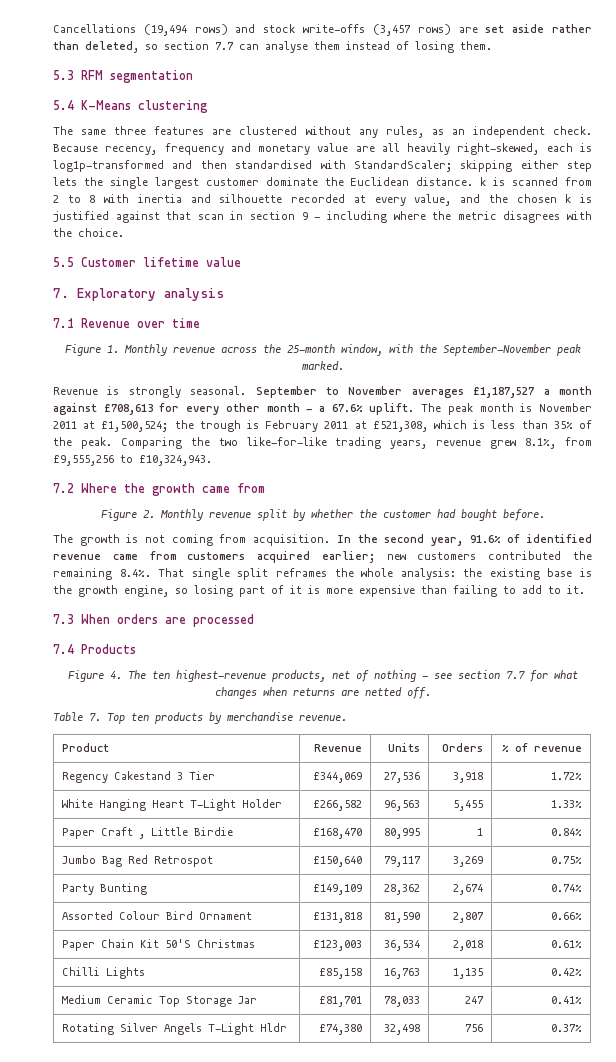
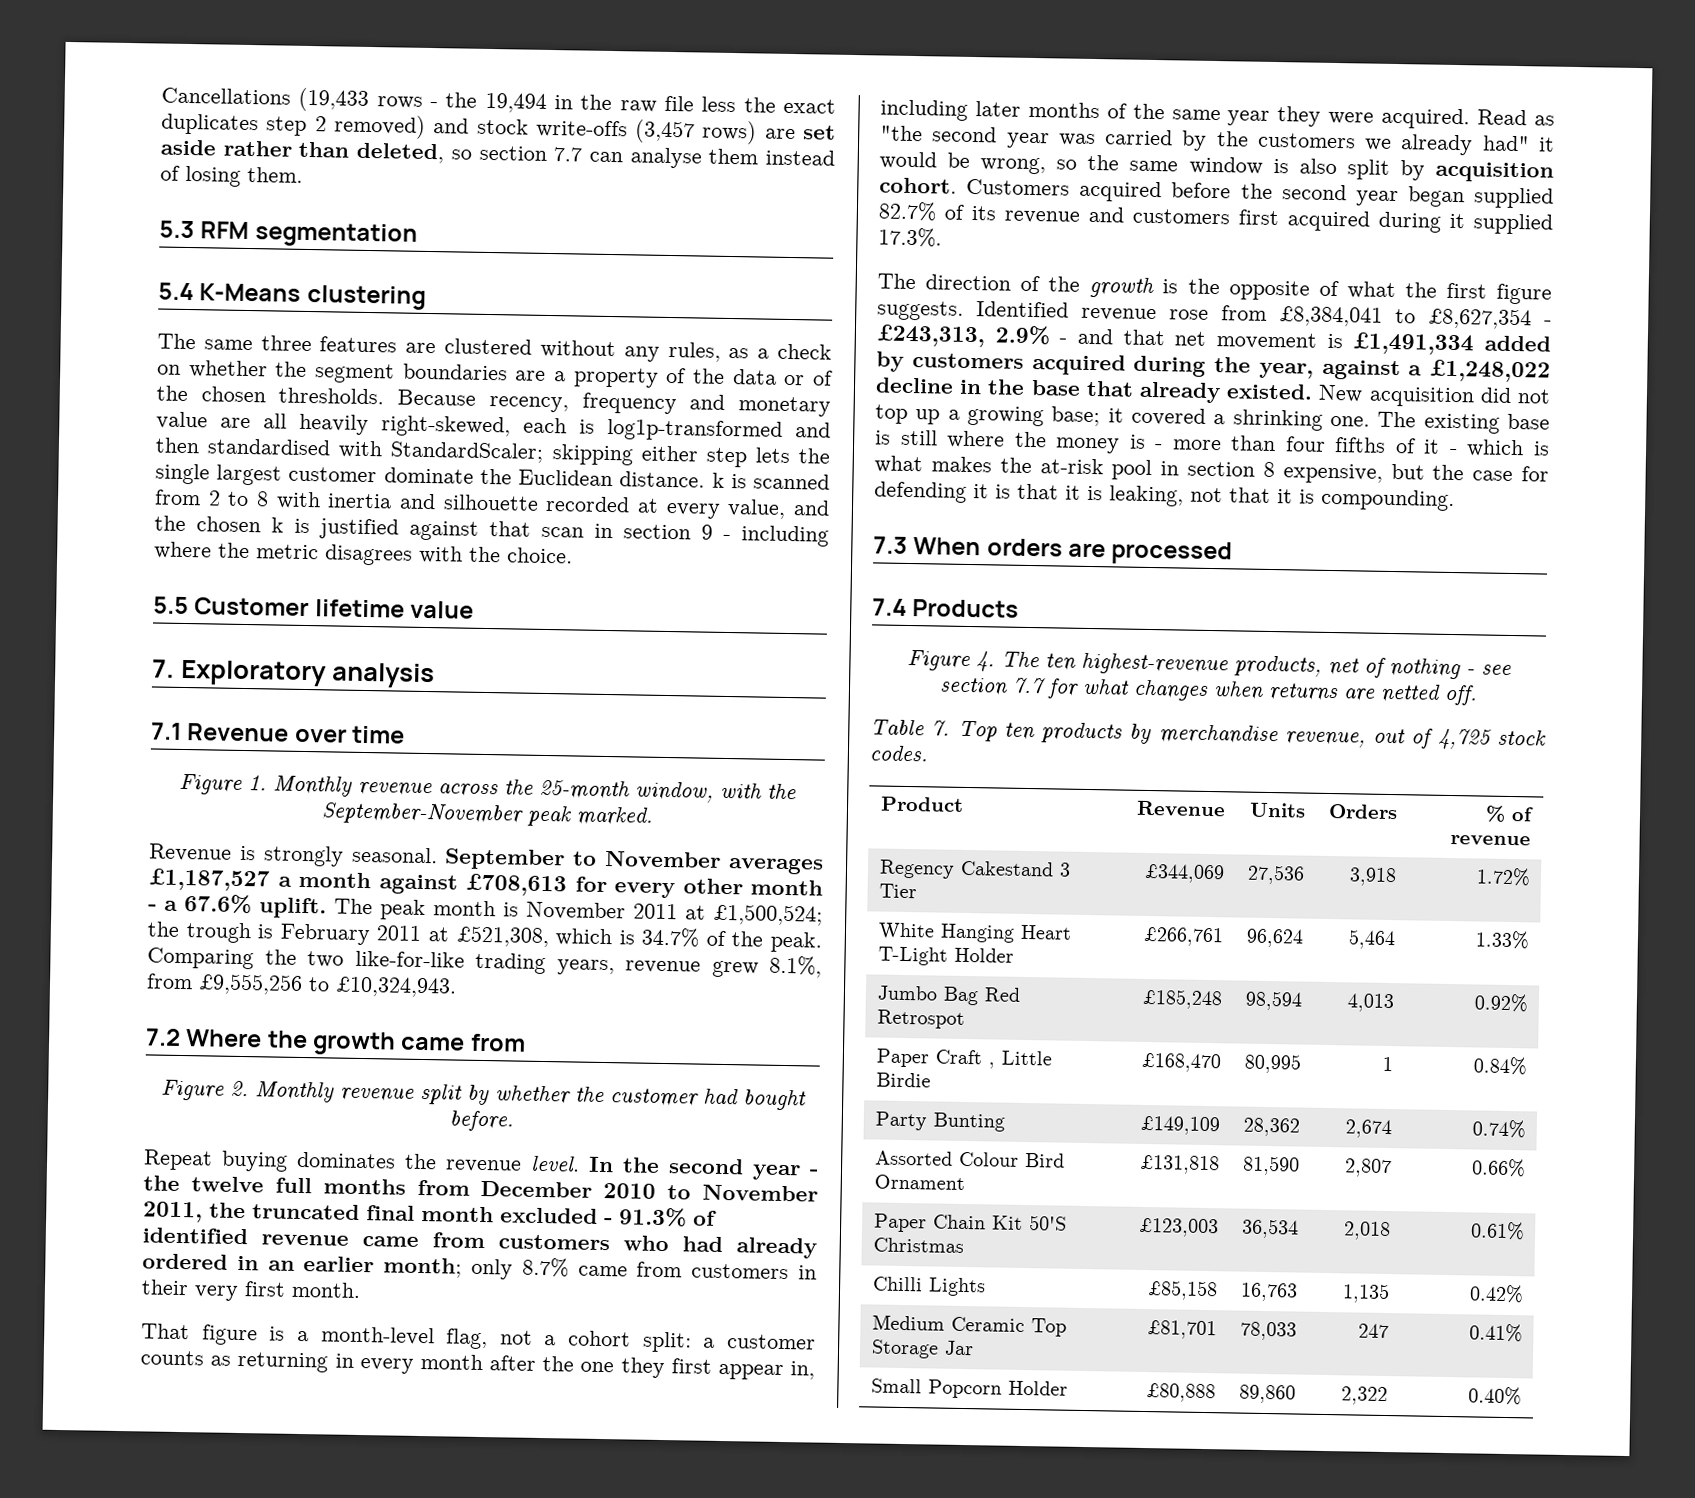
[143,24,228,36] (19,494 rows) -> [298,87,836,114] [161,113,426,139] (19,433 rows - the 19,494 in the raw file less the exact duplicates step 2 removed)
[451,126,592,138] an independent check. -> [757,343,833,360] [157,360,833,388] [156,385,385,405] a check on whether the segment boundaries are a property of the data or of the chosen thresholds.
[491,420,573,429] less than 35% -> [641,927,701,948] 34.7%
[53,534,501,546] The growth is not coming from acquisition. In the second year, 91.6% -> [143,1149,819,1181] [143,1175,818,1202] [143,1201,687,1227] Repeat buying dominates the revenue level. In the second year - the twelve full months from December 2010 to November 2011, the truncated final month excluded - 91.3%
[257,551,592,563] [53,568,592,580] [53,585,585,597] acquired earlier; new customers contributed the remaining 8.4%. That single split reframes the whole analysis: the existing base is the growth engine, so losing part of it is more expensive than failing to add to it. -> [623,1235,817,1259] [142,1253,817,1280] [141,1279,361,1301] [141,1323,816,1353] [140,1350,815,1381] [880,99,1555,130] [880,125,1555,156] [879,151,1554,183] [879,177,1554,209] [878,201,1553,235] [878,227,942,248] [877,273,1552,305] [877,300,1552,330] [876,324,1551,356] [876,351,1551,383] [875,377,1551,408] [875,404,1550,434] [875,429,1550,458] [874,455,1549,484] [874,481,1455,512] who had already ordered in an earlier month; only 8.7% came from customers in their very first month. // That figure is a month-level flag, not a cohort split: a customer counts as returning in every month after the one they first appear in, including later months of the same year they were acquired. Read as "the second year was carried by the customers we already had" it would be wrong, so the same window is also split by acquisition cohort. Customers acquired before the second year began supplied 82.7% of its revenue and customers first acquired during it supplied 17.3%. // The direction of the growth is the opposite of what the first figure suggests. Identified revenue rose from £8,384,041 to £8,627,354 - £243,313, 2.9% - and that net movement is £1,491,334 added by customers acquired during the year, against a £1,248,022 decline in the base that already existed. New acquisition did not top up a growing base; it covered a shrinking one. The existing base is still where the money is - more than four fifths of it - which is what makes the at-risk pool in section 8 expensive, but the case for defending it is that it is leaking, not that it is compounding.
[299,715,347,721] revenue. -> [1284,728,1547,750] [869,745,929,762] revenue, out of 4,725 stock codes.
[312,800,362,811] [383,800,420,811] [452,800,483,811] [550,800,582,808] £266,582 | 96,563 | 5,455 | 1.33% -> [1143,926,1225,947] [1246,928,1305,948] [1348,929,1397,950] [1475,930,1531,950] [876,985,1021,1006] [876,1009,965,1029] [1142,988,1224,1010] [1245,990,1304,1011] [1347,993,1396,1013] [1474,993,1530,1013] £266,761 | 96,624 | 5,464 | 1.33% // Jumbo Bag Red Retrospot | £185,248 | 98,594 | 4,013 | 0.92%
[62,855,214,867] [312,856,362,867] [383,856,421,867] [452,856,483,867] [550,856,582,864] // Jumbo Bag Red Retrospot | £150,640 | 79,117 | 3,269 | 0.75% -> (1528, 1066) none
[62,1023,288,1035] [318,1024,362,1035] [383,1024,420,1035] [464,1024,483,1032] [550,1024,582,1032] Rotating Silver Angels T-Light Hldr | £74,380 | 32,498 | 756 | 0.37% -> [870,1378,1068,1399] [1146,1383,1217,1403] [1239,1384,1297,1404] [1341,1386,1389,1406] [1468,1386,1523,1406] Small Popcorn Holder | £80,888 | 89,860 | 2,322 | 0.40%

